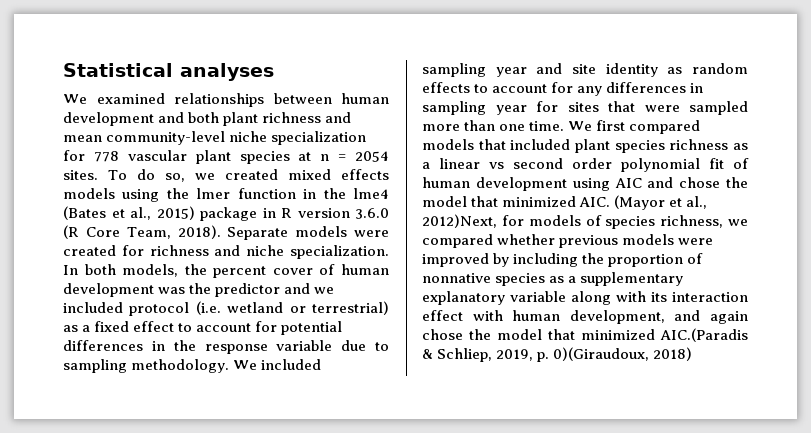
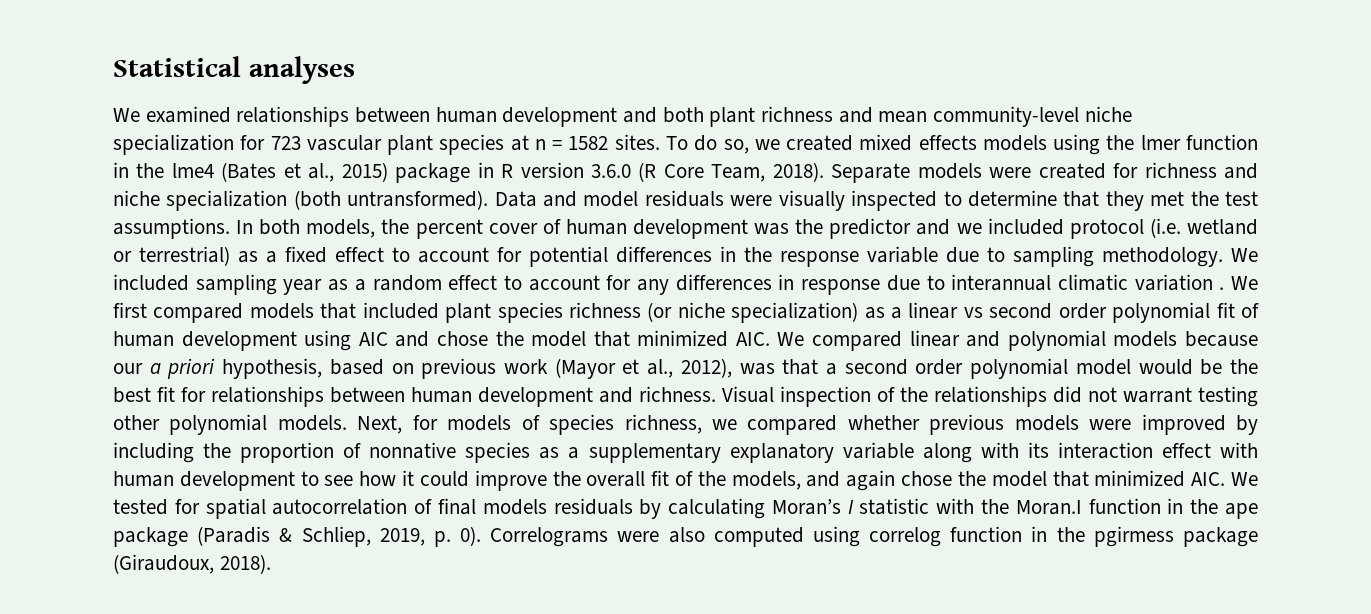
[93,151,119,162] 778 -> [270,136,301,150] 723
[355,151,389,162] 2054 -> [568,136,609,150] 1582
[290,245,389,259] specialization. -> [166,190,1258,211] [113,218,230,239] specialization (both untransformed). Data and model residuals were visually inspected to determine that they met the test assumptions.
[536,63,748,77] [422,82,470,93] and site identity as random effects -> [328,275,498,291] as a random effect
[422,101,748,115] [422,120,565,131] sampling year for sites that were sampled more than one time. -> [801,274,1225,295] response due to interannual climatic variation .
(729, 144) none -> [647,302,859,323] (or niche specialization)
[614,195,708,210] [422,214,497,228] (Mayor et al., 2012)Next, -> [777,330,1258,351] [113,358,1258,379] [113,386,1258,407] [113,414,403,435] We compared linear and polynomial models because our a priori hypothesis, based on previous work (Mayor et al., 2012), was that a second order polynomial model would be the best fit for relationships between human development and richness. Visual inspection of the relationships did not warrant testing other polynomial models. Next,
[569,310,665,324] development, -> [179,470,801,491] development to see how it could improve the overall fit of the models,
[660,328,748,342] [422,347,693,362] AIC.(Paradis & Schliep, 2019, p. 0)(Giraudoux, 2018) -> [1191,472,1259,486] [113,498,1259,519] [113,526,1258,547] [113,554,271,574] AIC. We tested for spatial autocorrelation of final models residuals by calculating Moran’s I statistic with the Moran.I function in the ape package (Paradis & Schliep, 2019, p. 0). Correlograms were also computed using correlog function in the pgirmess package (Giraudoux, 2018).

